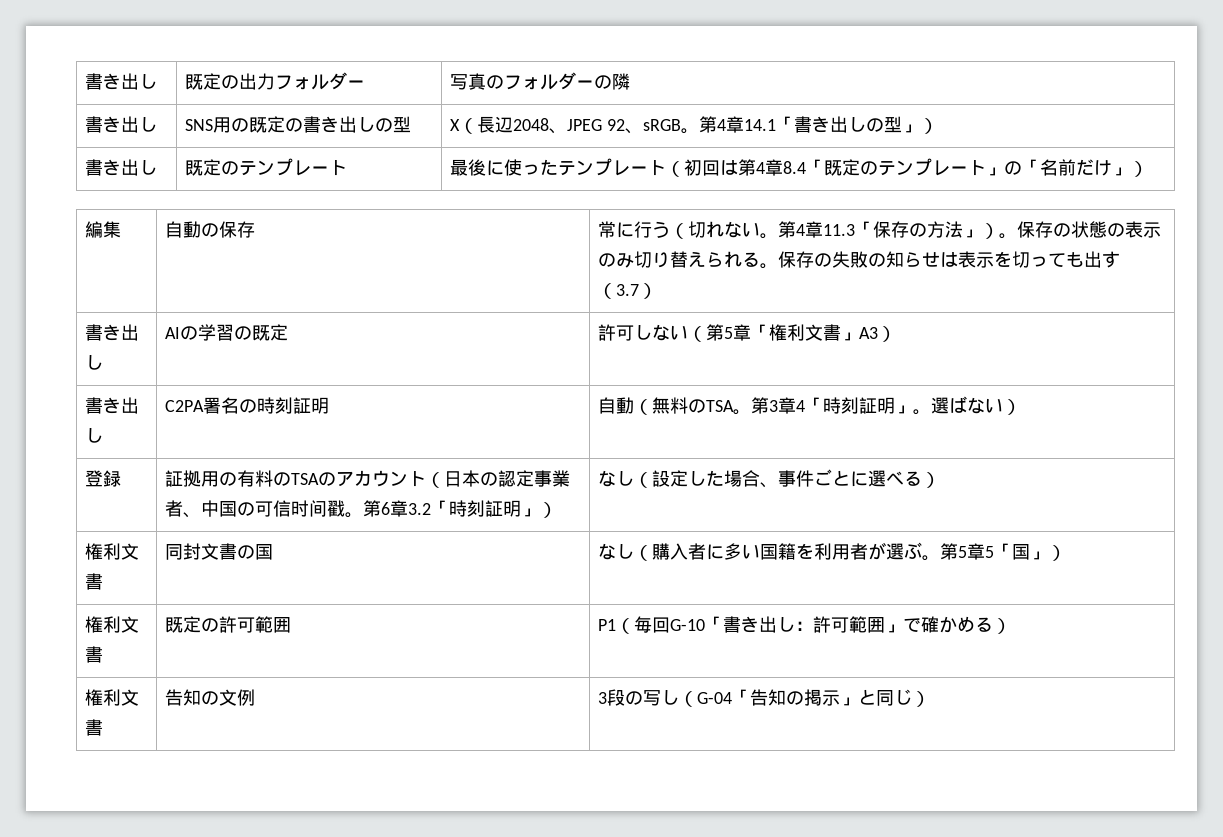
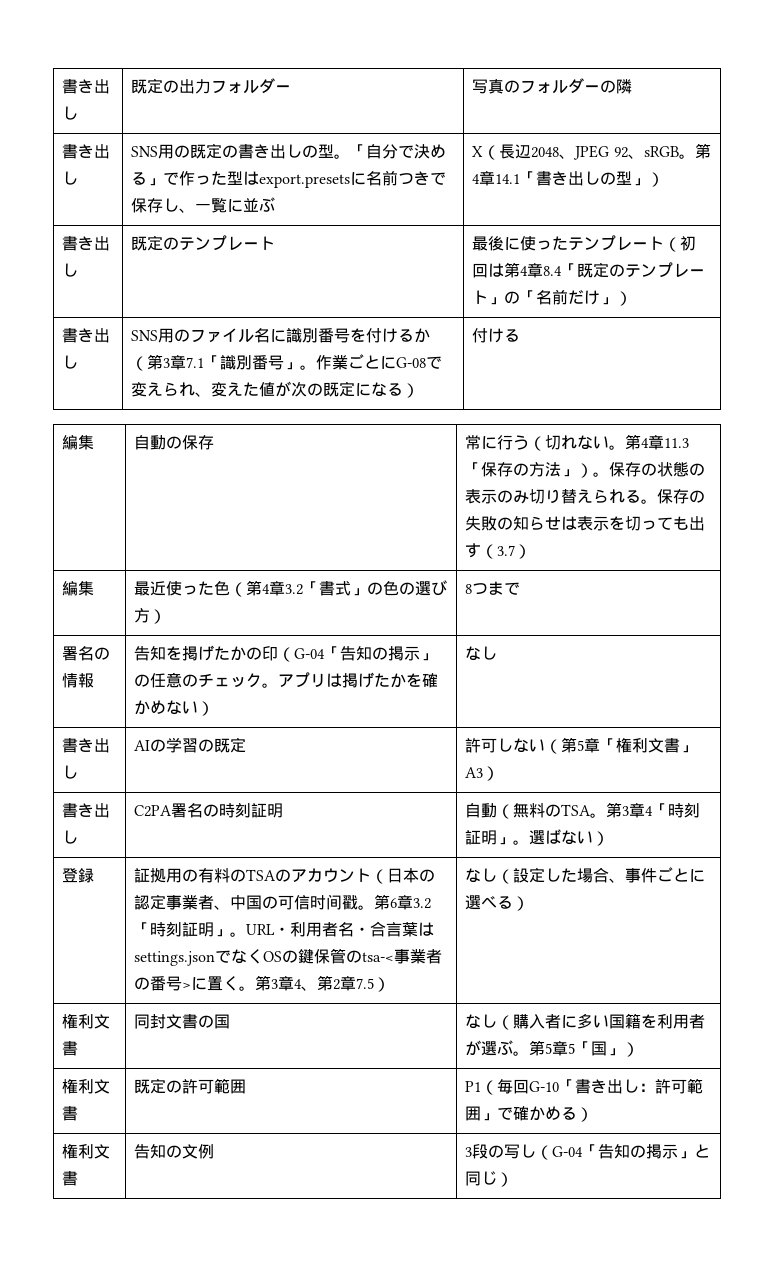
(411, 124) none -> [334,144,447,159] [131,170,447,188] [131,197,276,213] 。「自分で決める」で作った型はexport.presetsに名前つきで保存し、一覧に並ぶ
(1148, 169) none -> [62,328,111,343] [62,355,79,369] [131,328,431,343] [131,354,443,371] [131,381,420,398] [472,328,521,343] // 書き出し | SNS用のファイル名に識別番号を付けるか（第3章7.1「識別番号」。作業ごとにG-08で変えられ、変えた値が次の既定になる） | 付ける
(657, 291) none -> [62,581,95,596] [134,580,448,597] [134,608,167,624] [465,581,521,595] [62,646,111,661] [62,673,95,688] [134,645,437,662] [134,672,439,688] [134,700,215,716] [465,646,498,661] // 編集 | 最近使った色（第4章3.2「書式」の色の選び方） | 8つまで // 署名の情報 | 告知を掲げたかの印（G-04「告知の掲示」の任意のチェック。アプリは掲げたかを確かめない） | なし
(539, 512) none -> [230,921,435,937] [134,948,443,966] [134,975,375,991] 。URL・利用者名・合言葉はsettings.jsonでなくOSの鍵保管のtsa-<事業者の番号>に置く。第3章4、第2章7.5

